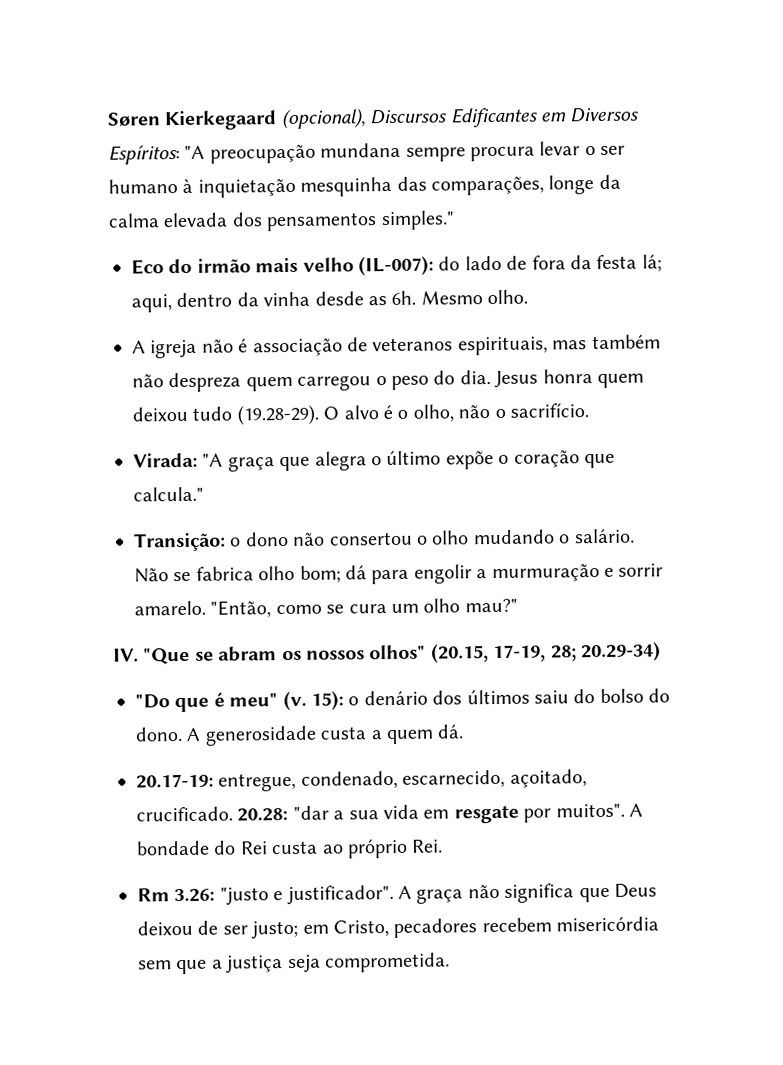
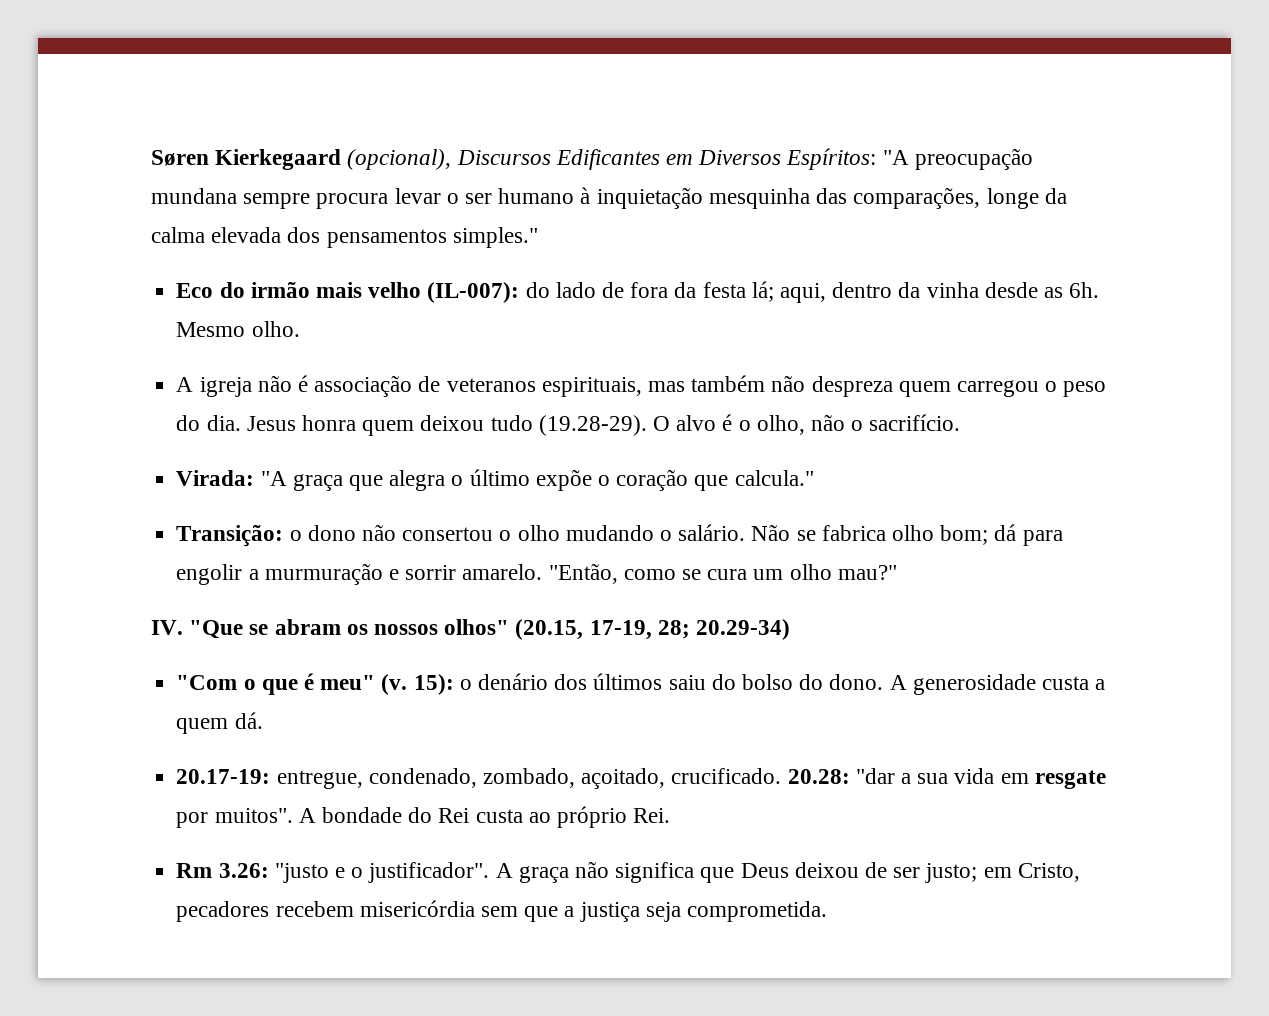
[135,694,170,709] "Do -> [176,675,256,690] "Com o
[402,769,506,788] escarnecido, -> [482,768,575,788] zombado,
(284, 896) none -> [351,867,364,878] o

